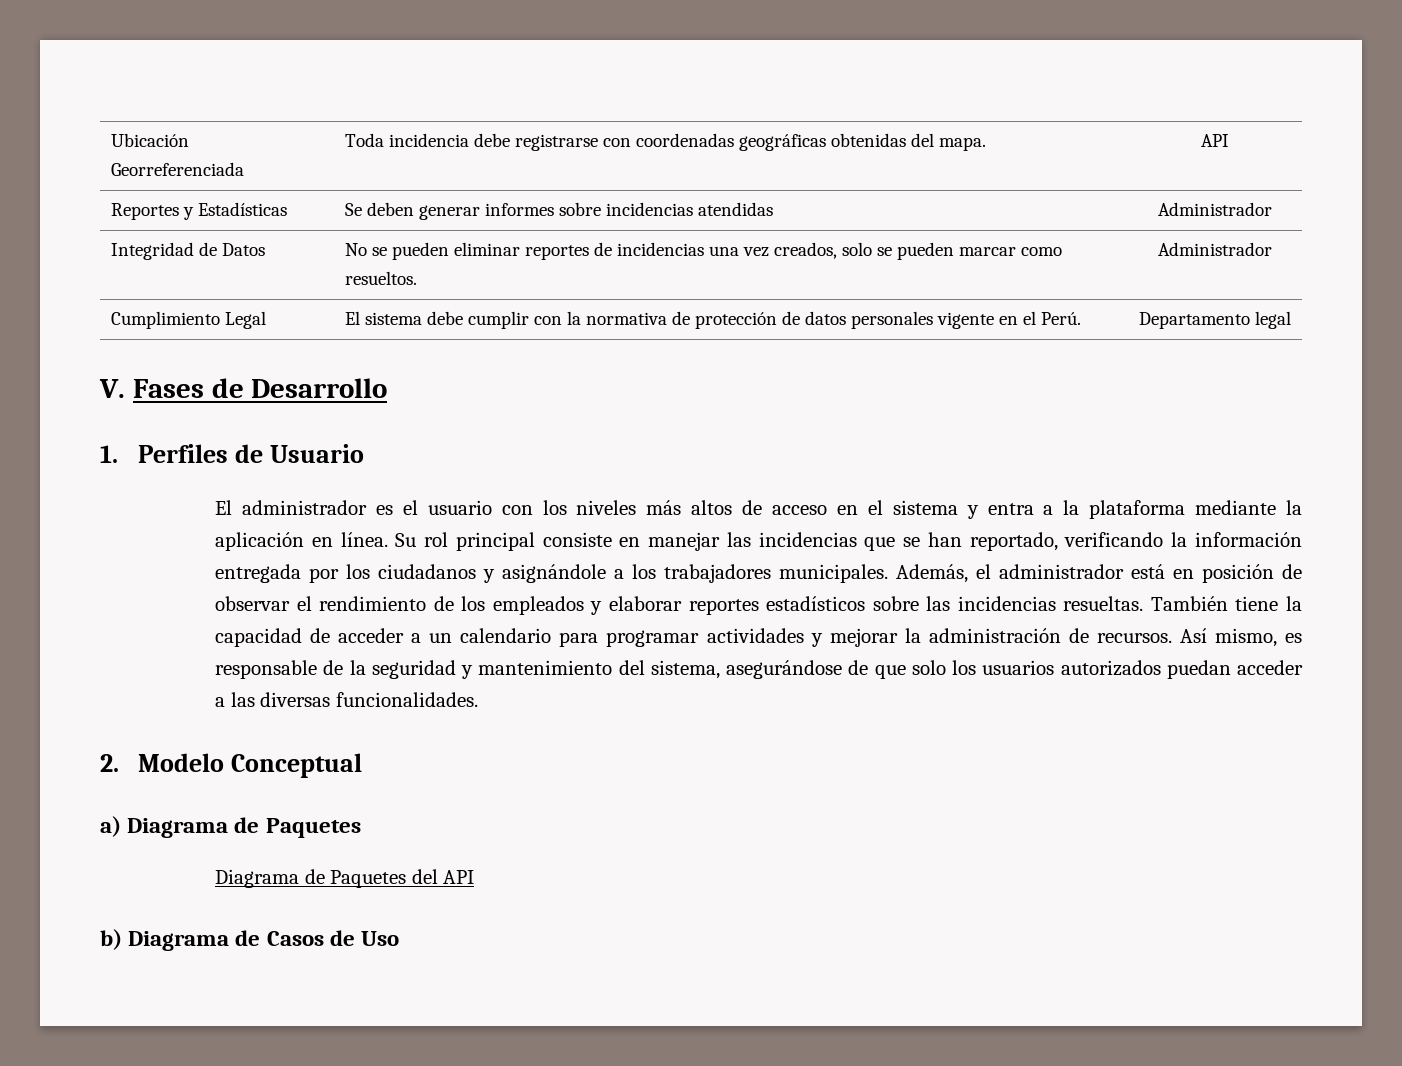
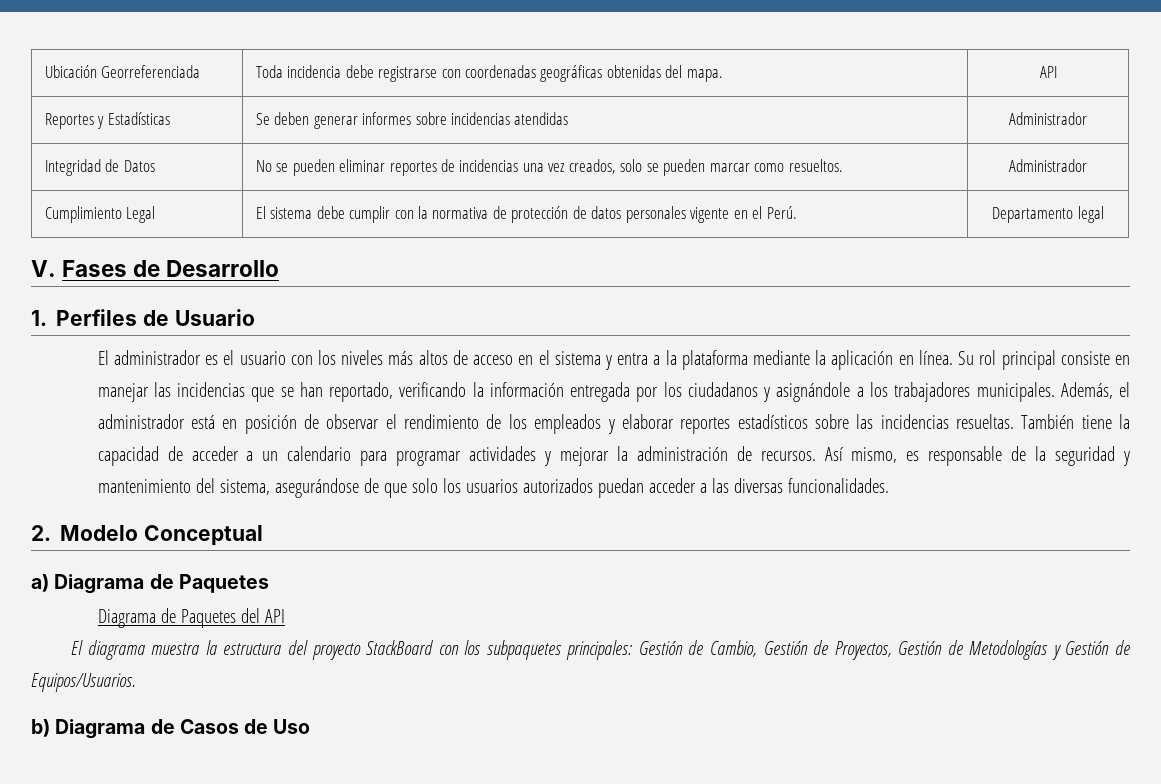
(475, 877) none -> [71,640,1130,660] [31,673,136,692] // El diagrama muestra la estructura del proyecto StackBoard con los subpaquetes principales: Gestión de Cambio, Gestión de Proyectos, Gestión de Metodologías y Gestión de Equipos/Usuarios.

